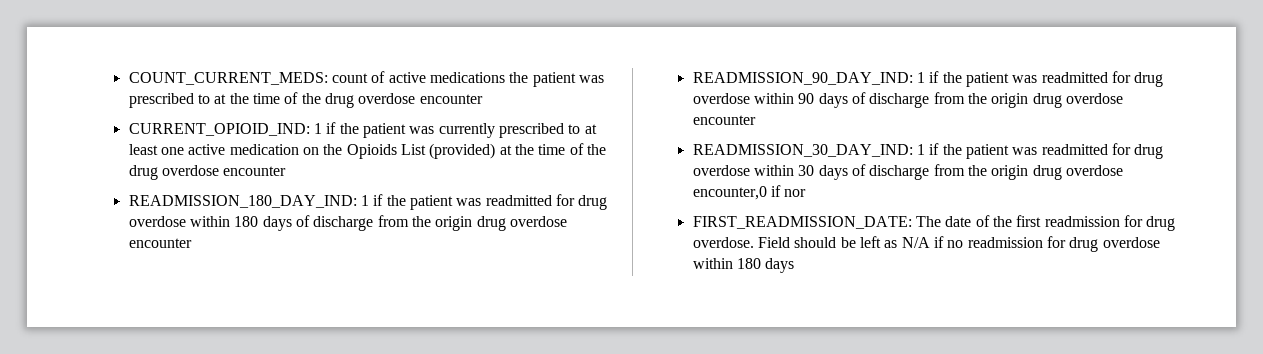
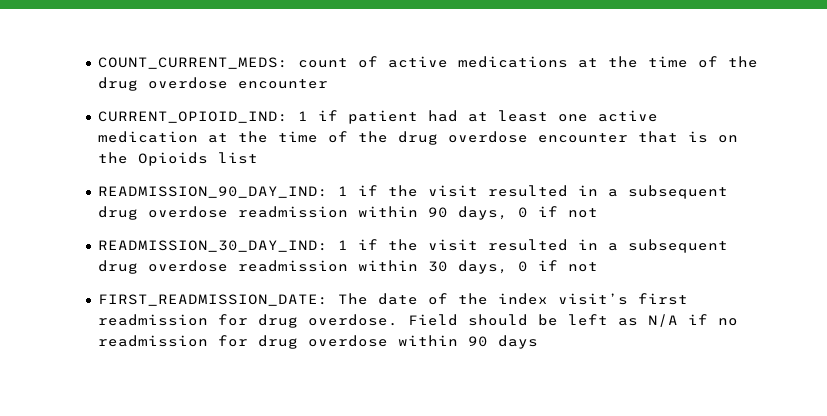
[509,72,604,87] [128,93,210,108] the patient was prescribed to -> (569, 62) none
[339,123,581,138] the patient was currently prescribed to -> [348,110,459,124] patient had
[302,143,606,159] [128,165,287,180] [128,194,608,210] [128,215,567,231] [128,238,192,248] on the Opioids List (provided) at the time of the drug overdose encounter // READMISSION_180_DAY_IND: 1 if the patient was readmitted for drug overdose within 180 days of discharge from the origin drug overdose encounter -> [208,131,739,145] [98,152,259,166] at the time of the drug overdose encounter that is on the Opioids list
[965,71,1164,87] [692,92,1123,108] [692,115,756,125] patient was readmitted for drug overdose within 90 days of discharge from the origin drug overdose encounter -> [428,185,729,199] [98,206,599,220] visit resulted in a subsequent drug overdose readmission within 90 days, 0 if not
[965,143,1164,159] [692,165,750,176] patient was readmitted for drug overdose -> [428,239,729,253] [98,260,349,274] visit resulted in a subsequent drug overdose readmission
[818,164,1123,180] [692,185,807,200] days of discharge from the origin drug overdose encounter,0 if nor -> [458,260,599,274] days, 0 if not
(1012, 221) none -> [498,293,629,305] index visit’s
[736,258,761,269] 180 -> [468,336,489,347] 90

